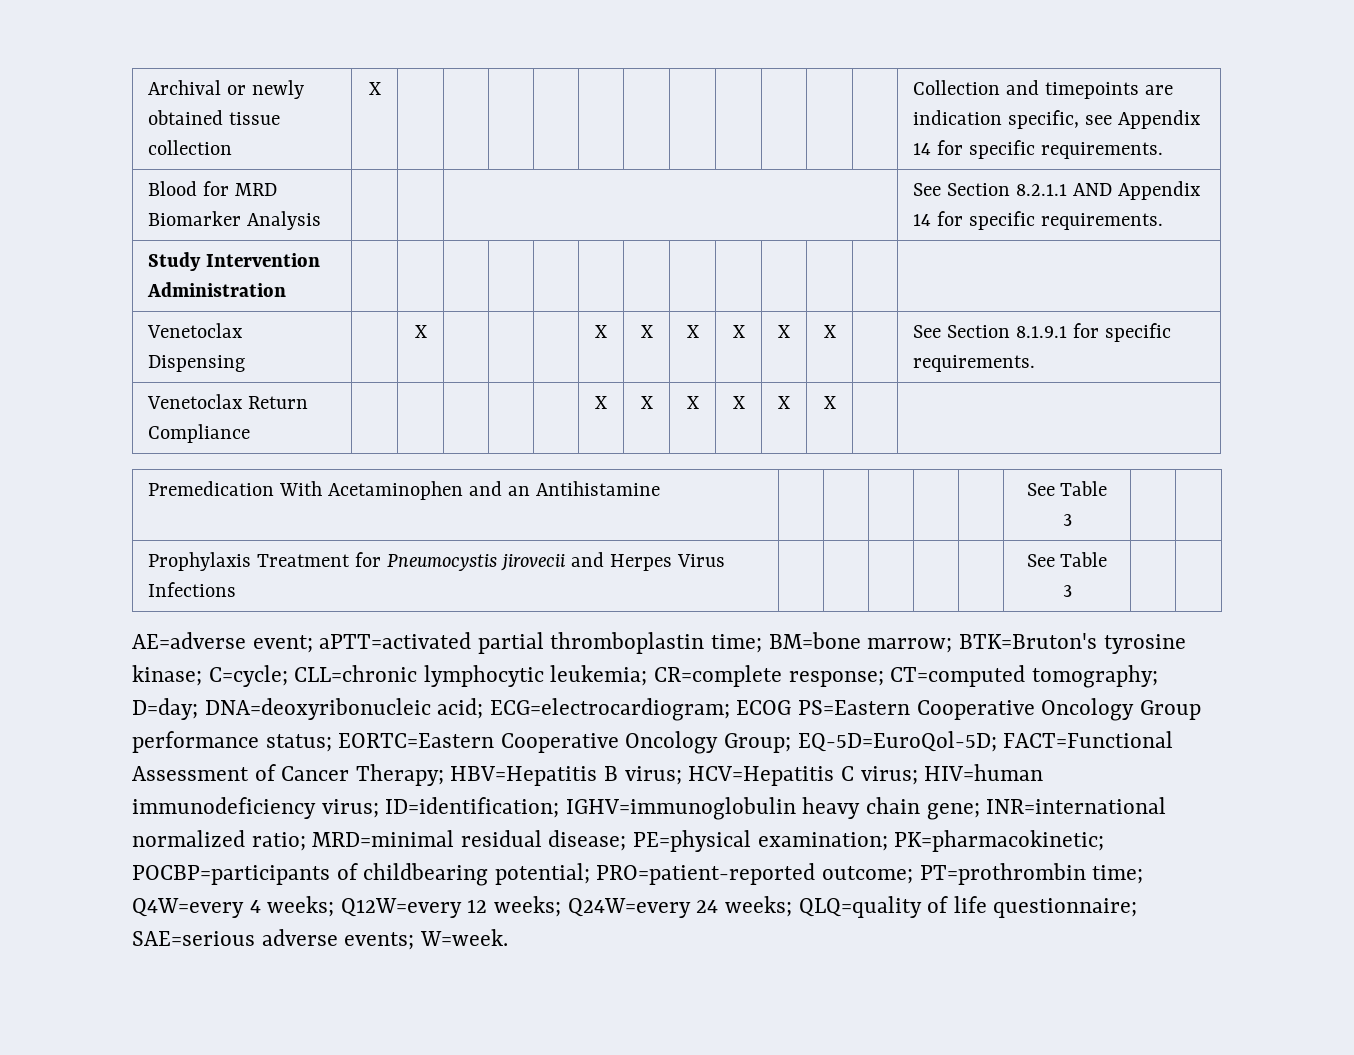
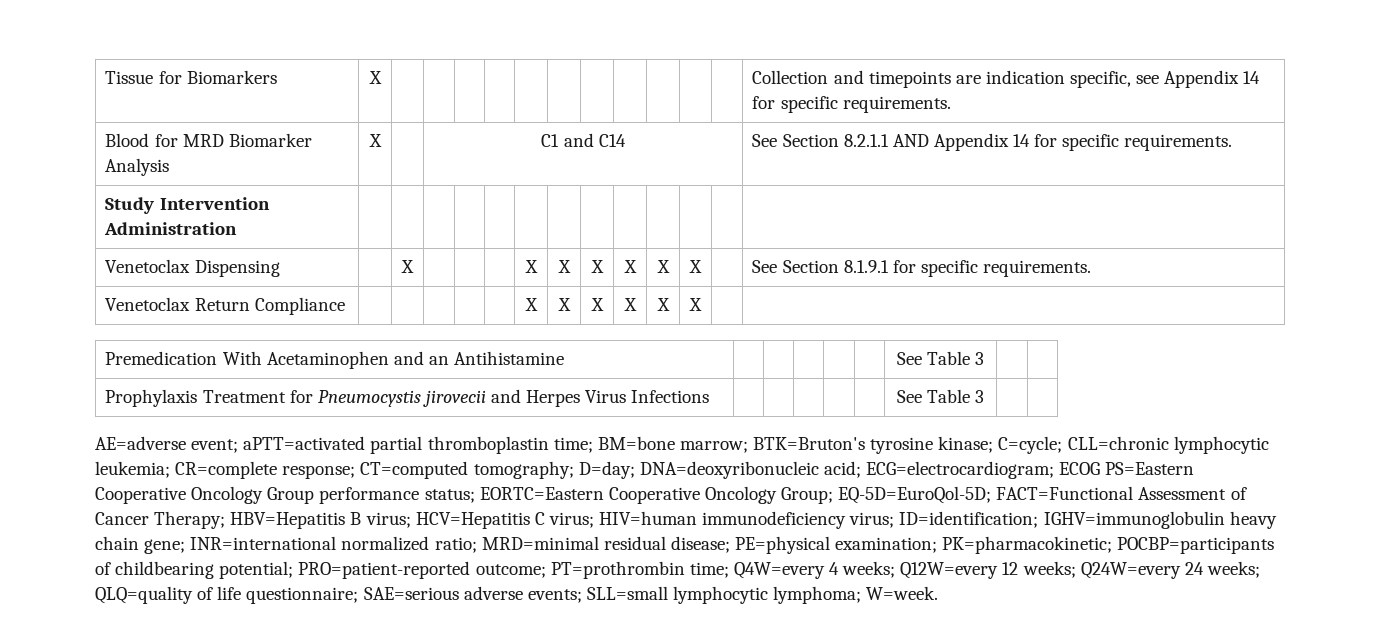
[148,80,305,99] [148,110,281,125] [148,140,233,155] Archival or newly obtained tissue collection -> [105,70,277,84] Tissue for Biomarkers
(322, 220) | | -> [368,134,382,147] [541,133,626,147] X | | C1 and C14
(415, 941) none -> [586,586,862,604] SLL=small lymphocytic lymphoma;

